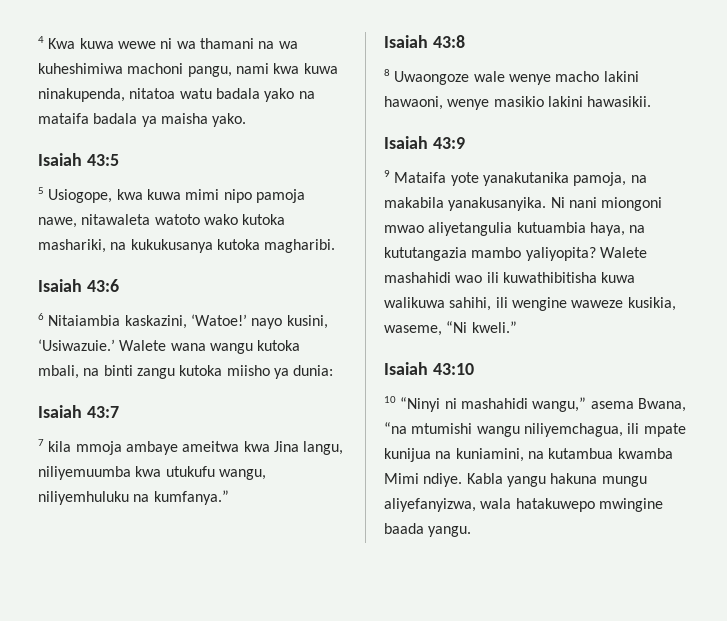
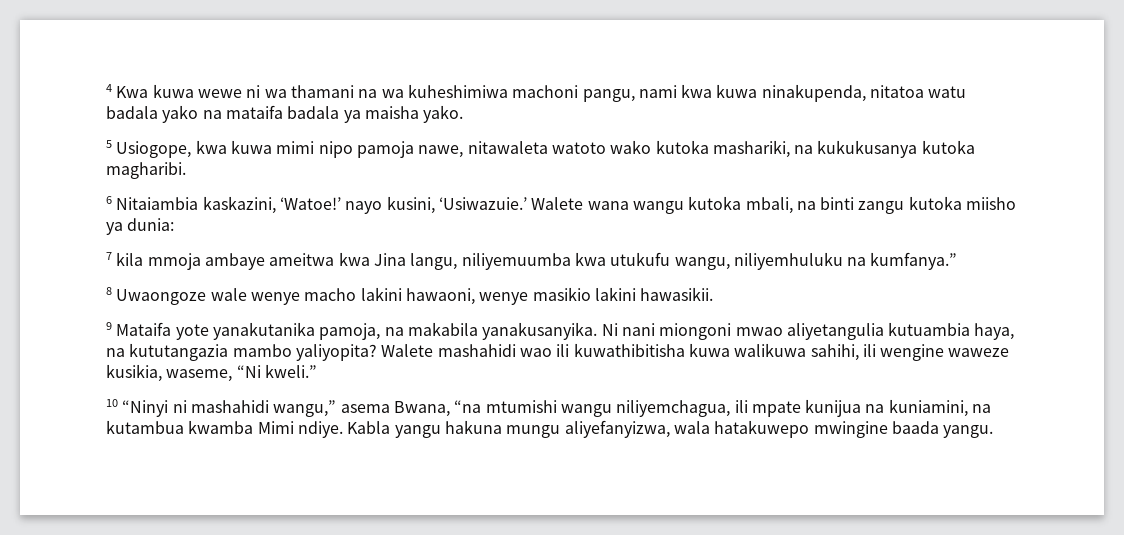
[38,153,119,166] // Isaiah 43:5 -> (464, 114) none
[38,279,119,292] // Isaiah 43:6 -> (186, 170) none
[38,405,119,418] // Isaiah 43:7 -> (175, 224) none
[384,35,465,48] // Isaiah 43:8 -> (958, 261) none
[384,136,465,149] // Isaiah 43:9 -> (714, 294) none
[384,362,474,375] // Isaiah 43:10 -> (317, 371) none

